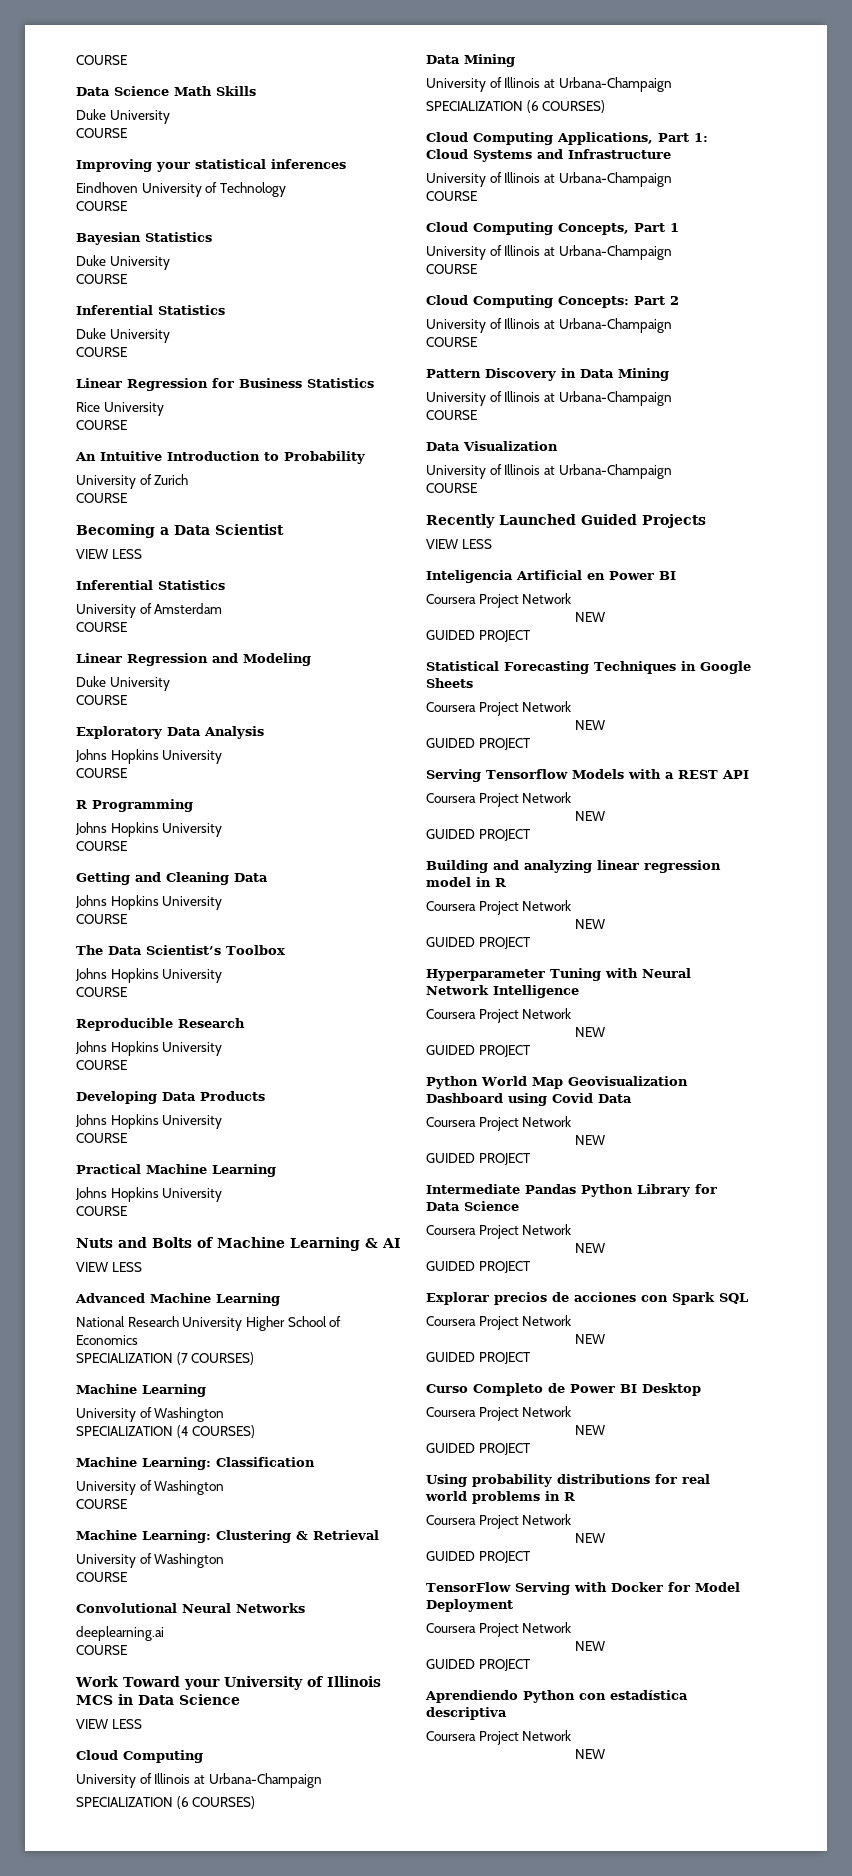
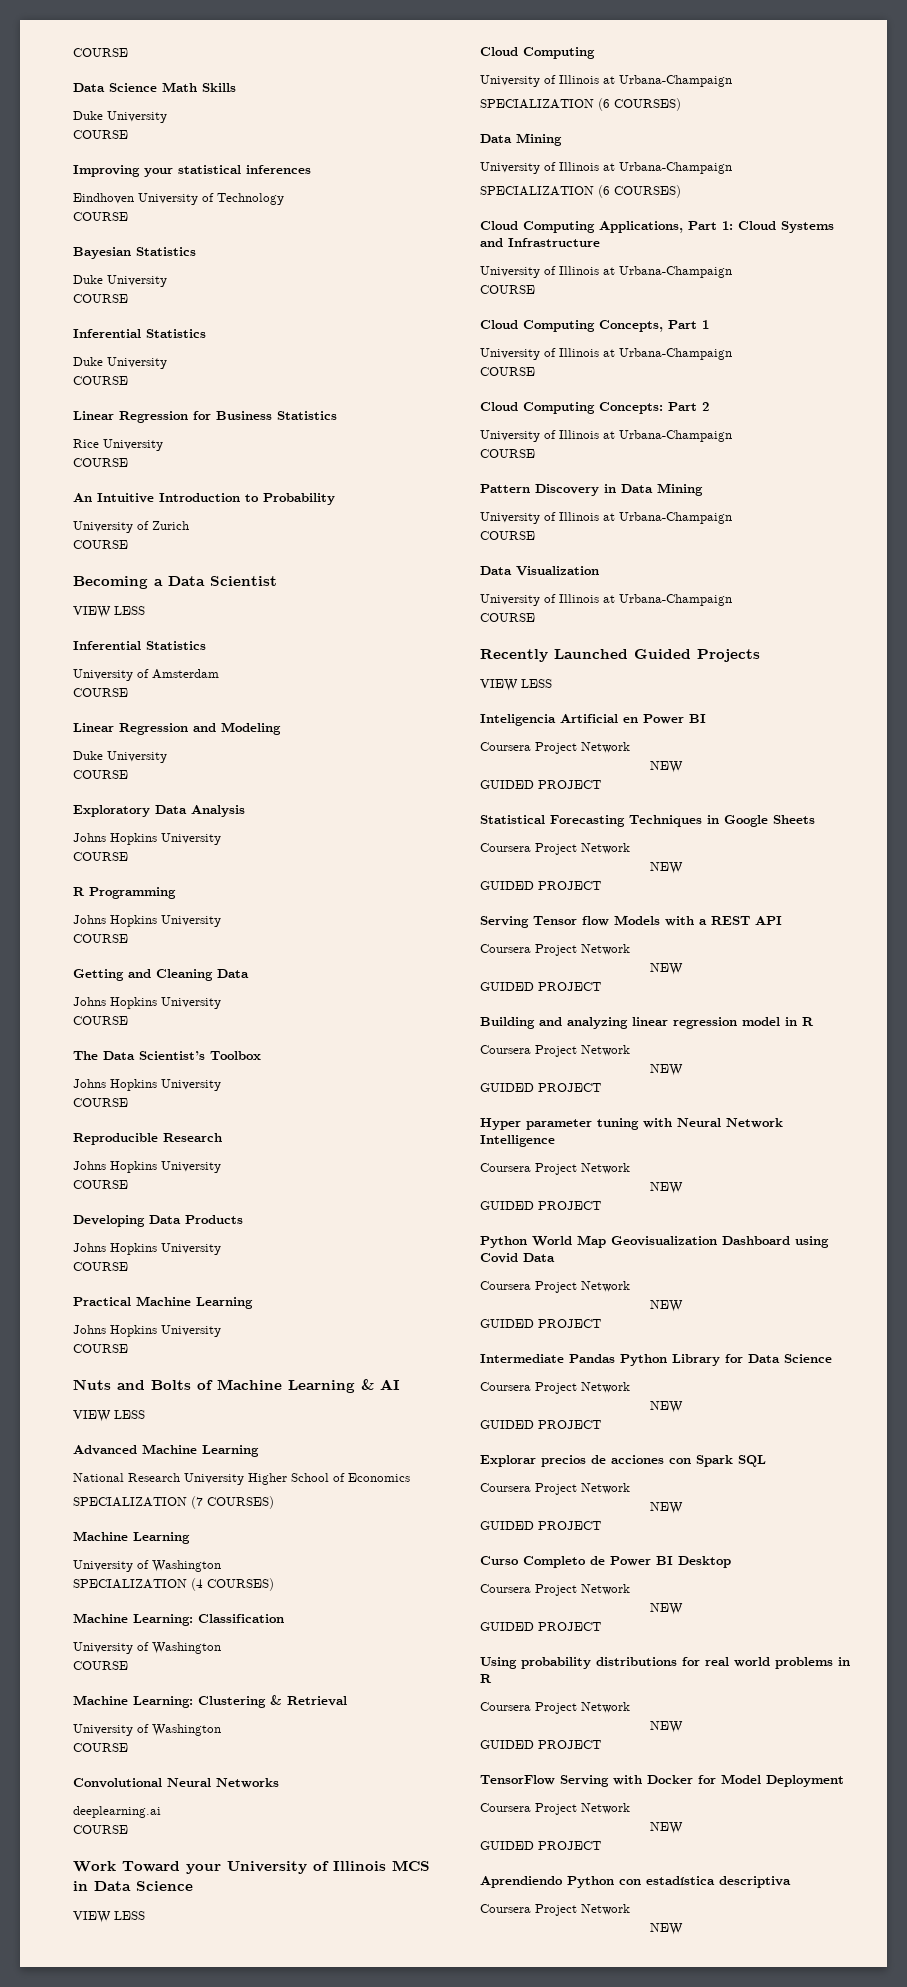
[486,769,568,779] Tensorflow -> [533,916,609,926] Tensor flow
[426,968,601,981] Hyperparameter Tuning -> [480,1118,639,1130] Hyper parameter tuning

